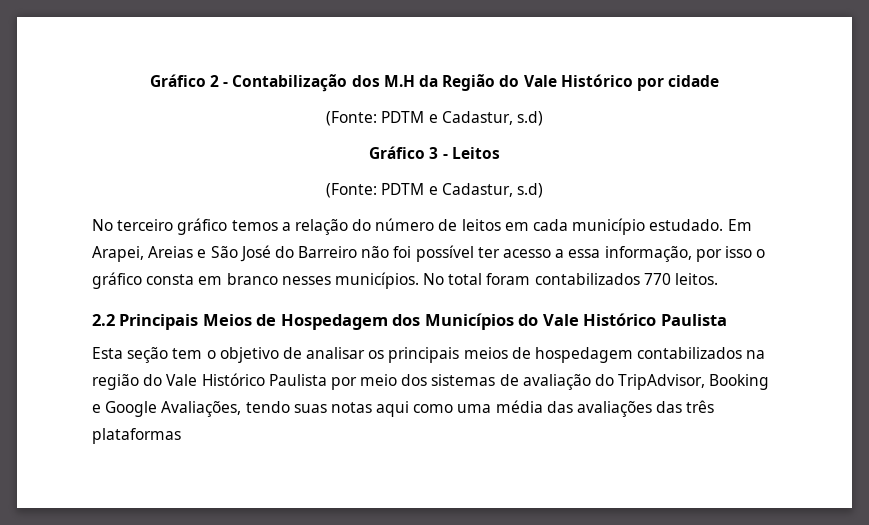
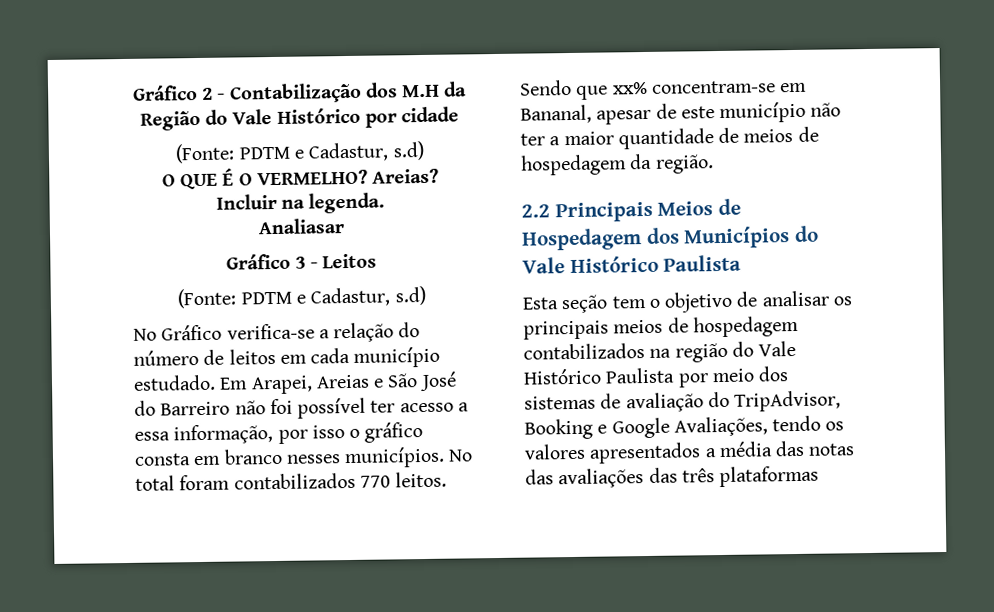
(543, 118) none -> [161,167,440,190] [215,192,386,214] [257,218,345,235] // O QUE É O VERMELHO? Areias? Incluir na legenda. // Analiasar
[117,218,278,235] terceiro gráfico temos -> [161,323,315,341] Gráfico verifica-se
(719, 279) none -> [519,79,808,100] [520,101,842,125] [520,126,819,150] [520,153,714,176] Sendo que xx% concentram-se em Bananal, apesar de este município não ter a maior quantidade de meios de hospedagem da região.
[293,400,543,417] suas notas aqui como uma média -> [825,421,845,431] [524,440,856,464] os valores apresentados a média das notas

